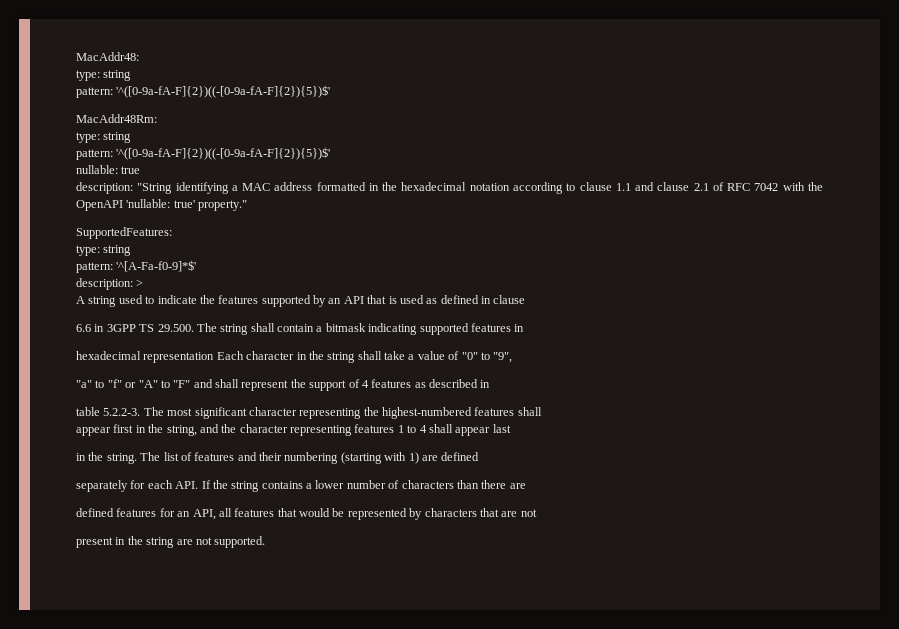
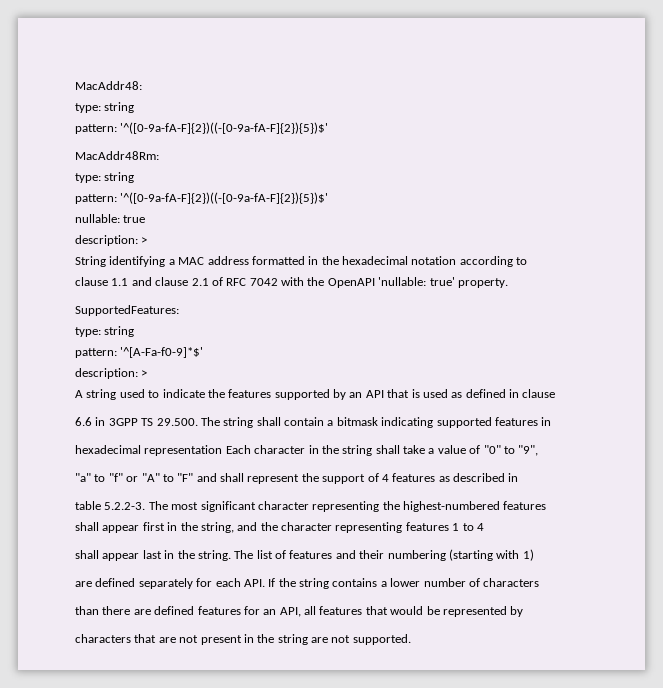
[137,183,173,194] "String -> [141,237,148,244] [75,256,106,267] > // String
(576, 187) none -> (528, 261) //
[198,200,248,211] property." -> [457,278,508,288] property.
[517,407,542,416] shall // -> [75,522,99,531] // shall
(427, 429) none -> (484, 527) //
(511, 428) // -> (162, 554) none
[421,452,480,461] are defined // -> [75,578,136,587] // are defined
(454, 484) none -> (540, 582) //
(526, 486) // -> (151, 612) none
(423, 514) none -> (524, 611) //
(537, 513) // -> (199, 639) none

